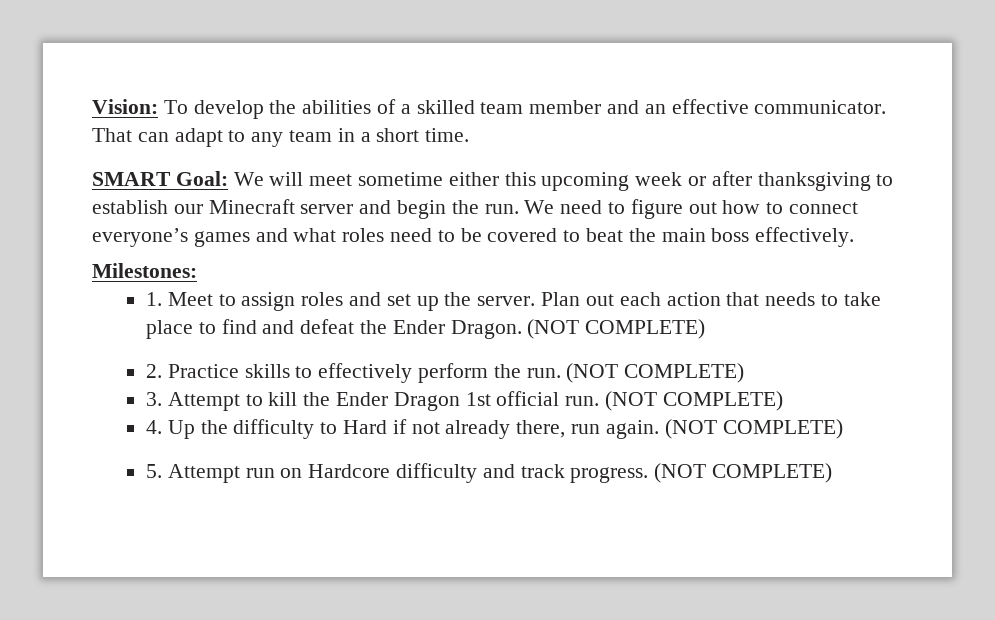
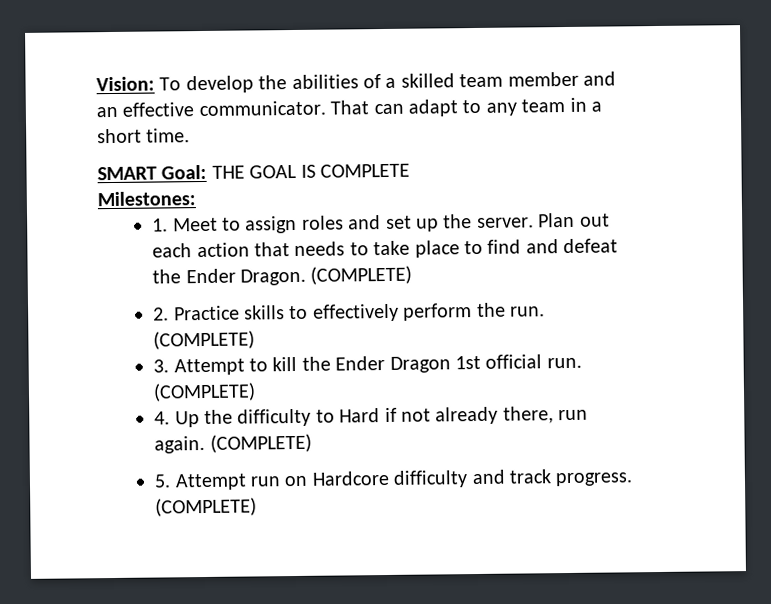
[233,171,894,191] [92,199,859,219] [92,227,855,247] We will meet sometime either this upcoming week or after thanksgiving to establish our Minecraft server and begin the run. We need to figure out how to connect everyone’s games and what roles need to be covered to beat the main boss effectively. -> [211,163,410,179] THE GOAL IS COMPLETE
[527,319,706,339] (NOT COMPLETE) -> [310,265,413,285] (COMPLETE)
[566,363,745,383] (NOT COMPLETE) -> [153,330,256,350] (COMPLETE)
[605,391,783,411] (NOT COMPLETE) -> [153,382,257,402] (COMPLETE)
[664,419,843,439] (NOT COMPLETE) -> [209,433,312,453] (COMPLETE)
[654,463,833,483] (NOT COMPLETE) -> [155,497,258,517] (COMPLETE)

